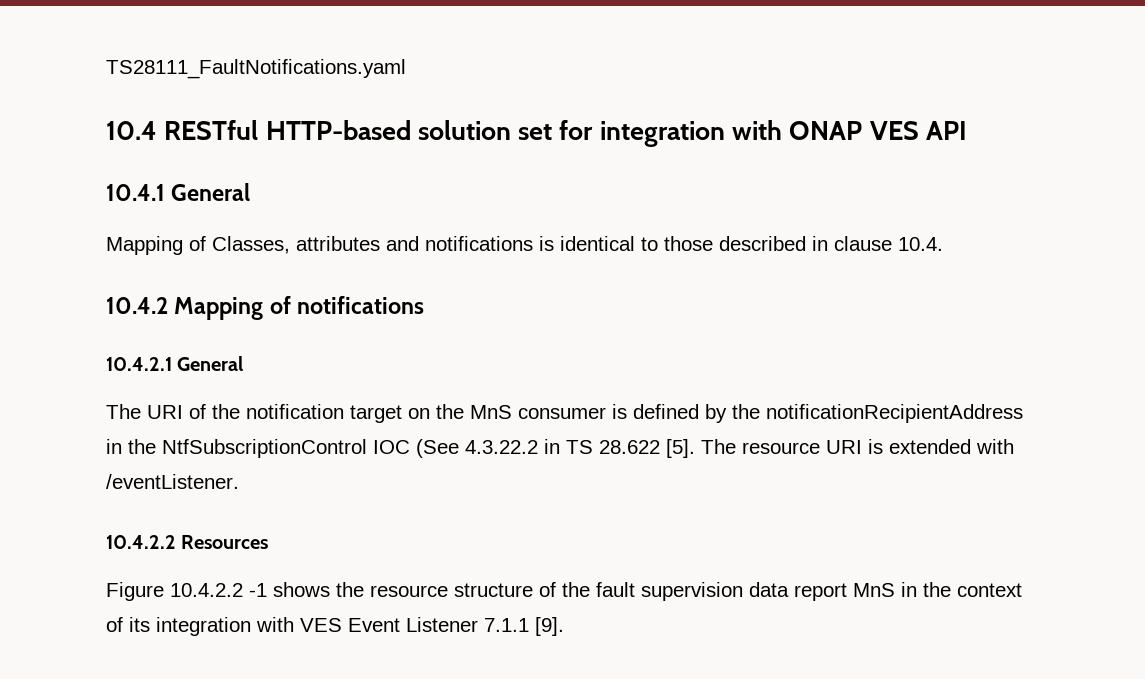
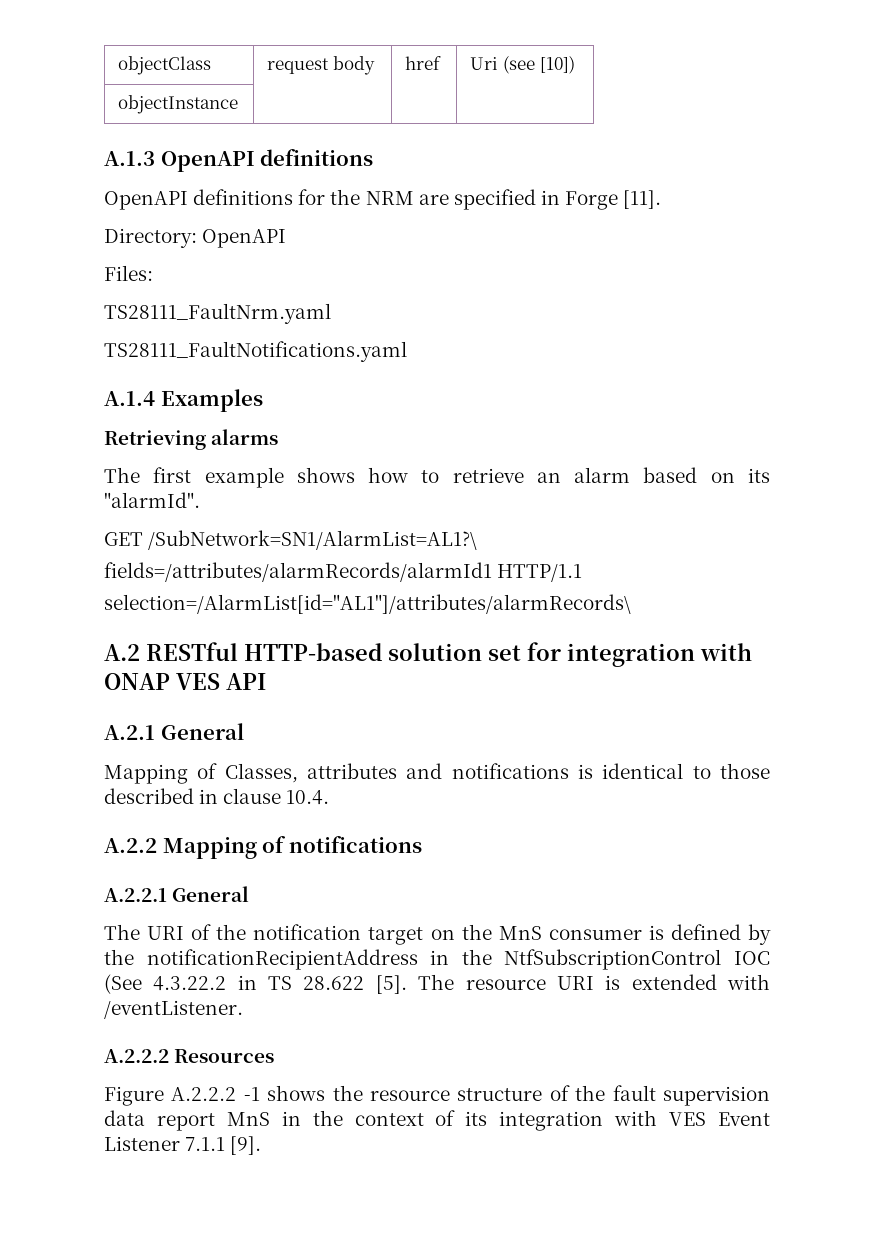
[106,59,406,79] [106,121,157,140] TS28111_FaultNotifications.yaml // 10.4 -> [118,56,212,75] [267,56,375,75] [405,56,442,70] [470,56,575,74] [118,95,239,114] [104,149,374,172] [104,189,662,210] [104,228,287,248] [104,265,153,281] [104,303,331,324] [104,341,407,362] [104,389,263,412] [104,429,279,450] [104,467,770,488] [104,492,200,508] [104,530,478,550] [104,562,583,582] [104,594,631,614] [104,644,140,661] objectClass | request body | href | Uri (see [10]) // objectInstance | | | // A.1.3 OpenAPI definitions // OpenAPI definitions for the NRM are specified in Forge [11]. // Directory: OpenAPI // Files: // TS28111_FaultNrm.yaml // TS28111_FaultNotifications.yaml // A.1.4 Examples // Retrieving alarms // The first example shows how to retrieve an alarm based on its "alarmId". // GET /SubNetwork=SN1/AlarmList=AL1?\ // fields=/attributes/alarmRecords/alarmId1 HTTP/1.1 // selection=/AlarmList[id="AL1"]/attributes/alarmRecords\ // A.2
[106,184,165,201] 10.4.1 -> [104,725,155,740] A.2.1
[106,297,168,314] 10.4.2 -> [104,838,157,853] A.2.2
[106,357,172,371] 10.4.2.1 -> [104,888,167,902] A.2.2.1
[106,535,176,549] 10.4.2.2 -> [104,1049,169,1063] A.2.2.2
[170,583,243,597] 10.4.2.2 -> [171,1087,237,1101] A.2.2.2

